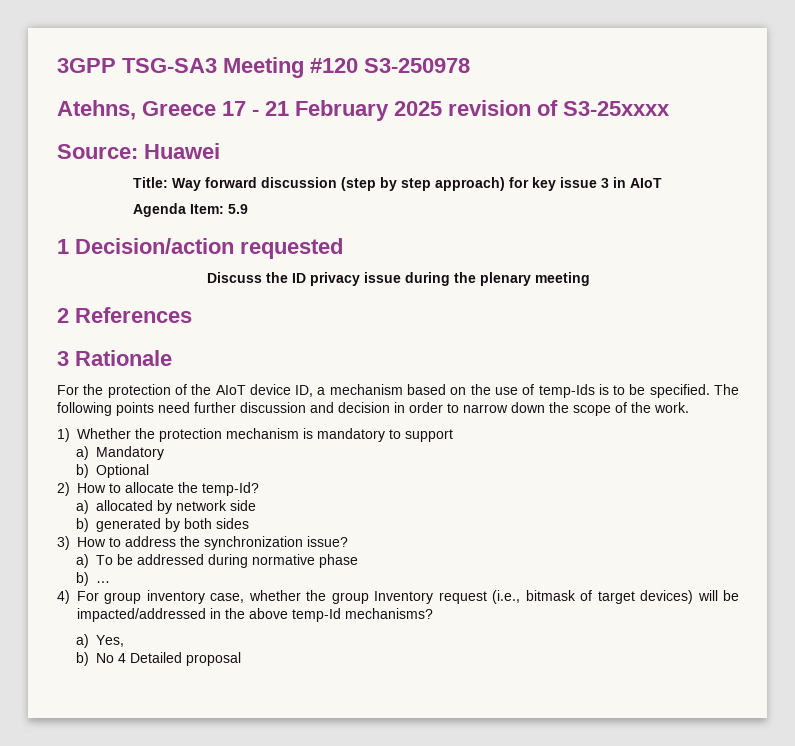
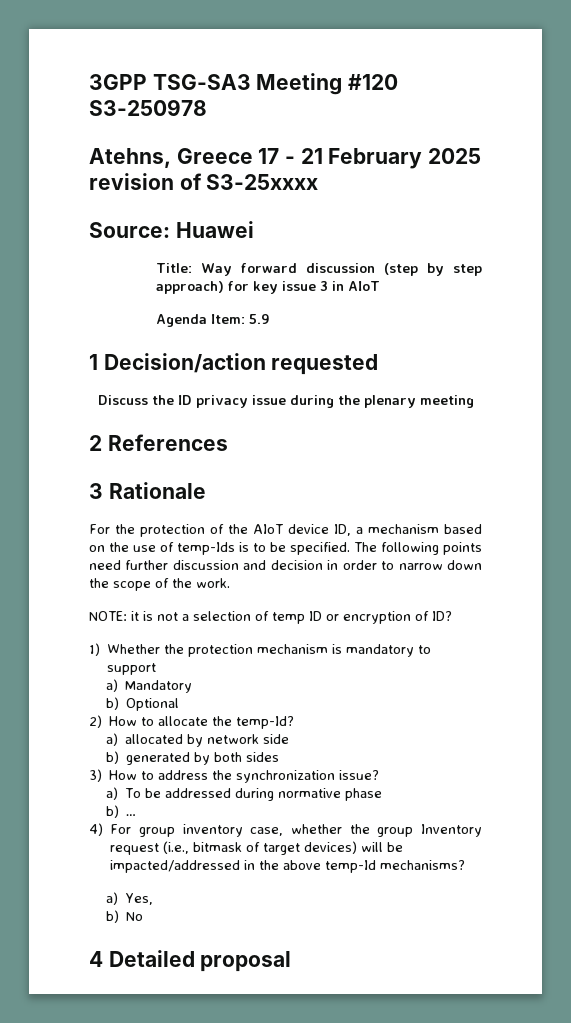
(689, 407) none -> [89,611,452,624] // NOTE: it is not a selection of temp ID or encryption of ID?
(115, 658) none -> (144, 916) //

